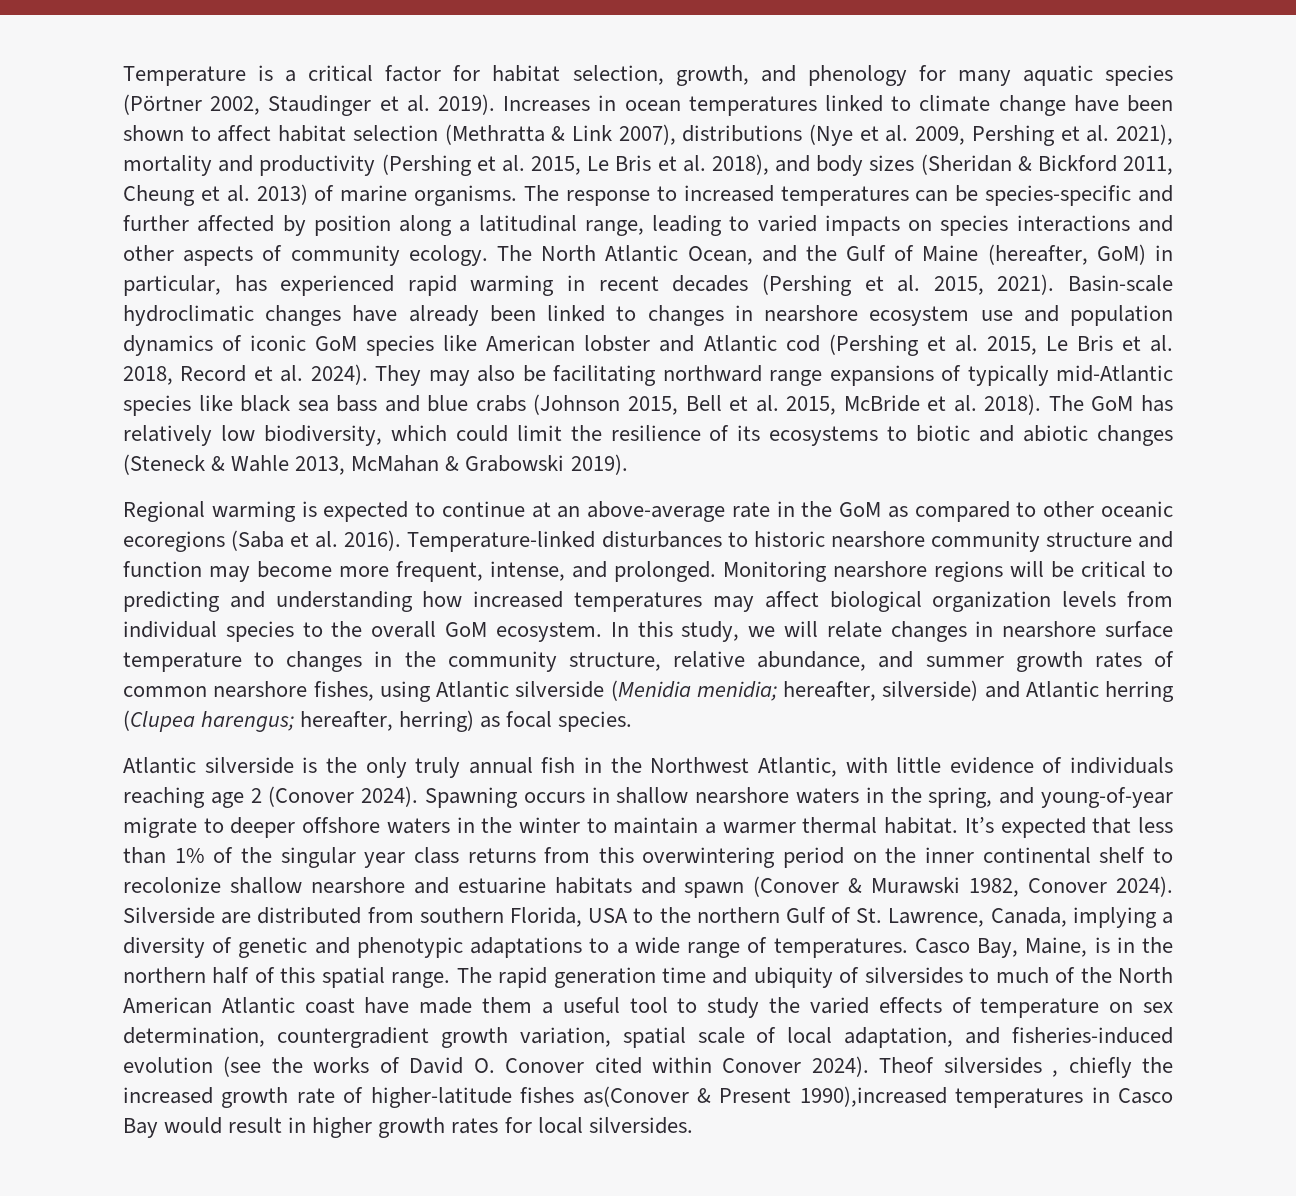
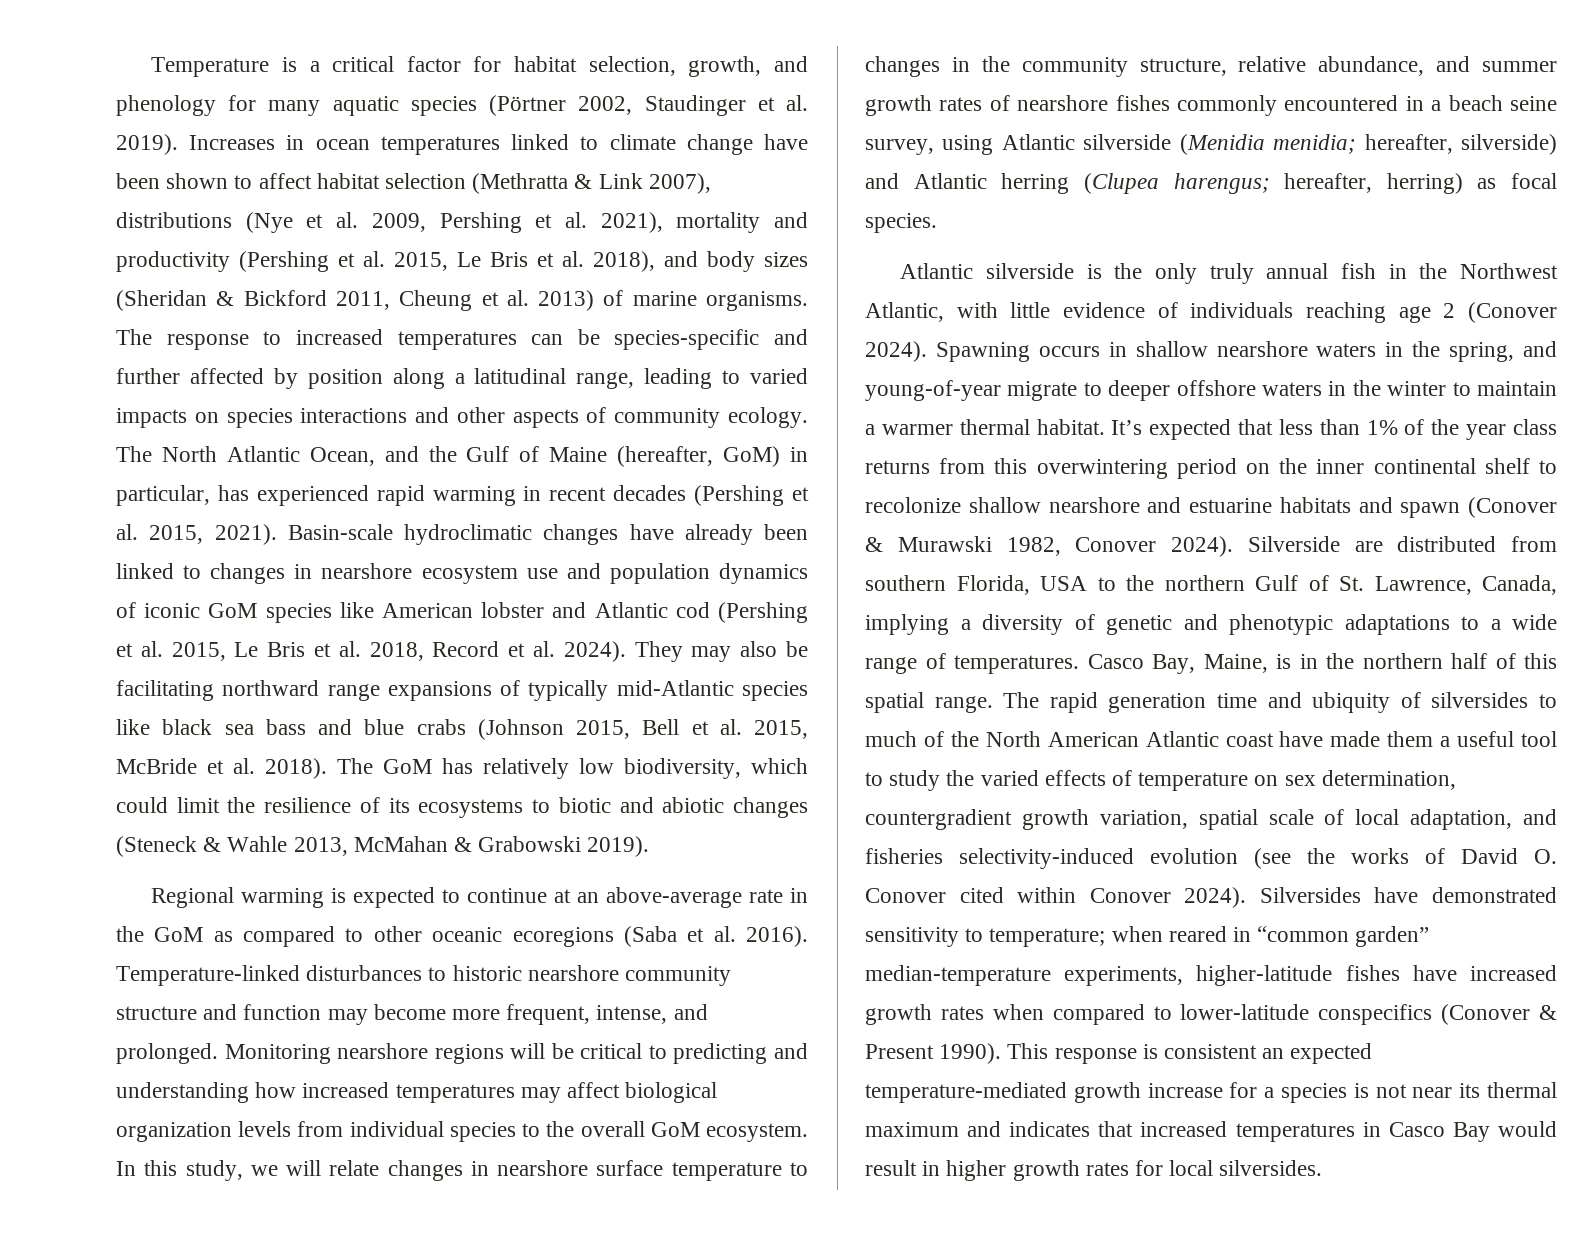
[123,681,374,701] common nearshore fishes, -> [1017,95,1557,116] [865,139,934,155] nearshore fishes commonly encountered in a beach seine survey,
[280,847,356,868] singular -> (1460, 427) none
[1011,1027,1173,1044] fisheries-induced -> [865,848,1134,869] fisheries selectivity-induced
[879,1057,1173,1078] [123,1086,947,1108] Theof silversides , chiefly the increased growth rate of higher-latitude fishes as(Conover & Present 1990),increased -> [1259,887,1557,903] [865,926,1430,947] [865,965,1557,986] [865,1004,1557,1025] [865,1043,1373,1064] [865,1082,1557,1103] [865,1121,1228,1137] Silversides have demonstrated sensitivity to temperature; when reared in “common garden” median-temperature experiments, higher-latitude fishes have increased growth rates when compared to lower-latitude conspecifics (Conover & Present 1990). This response is consistent an expected temperature-mediated growth increase for a species is not near its thermal maximum and indicates that increased

